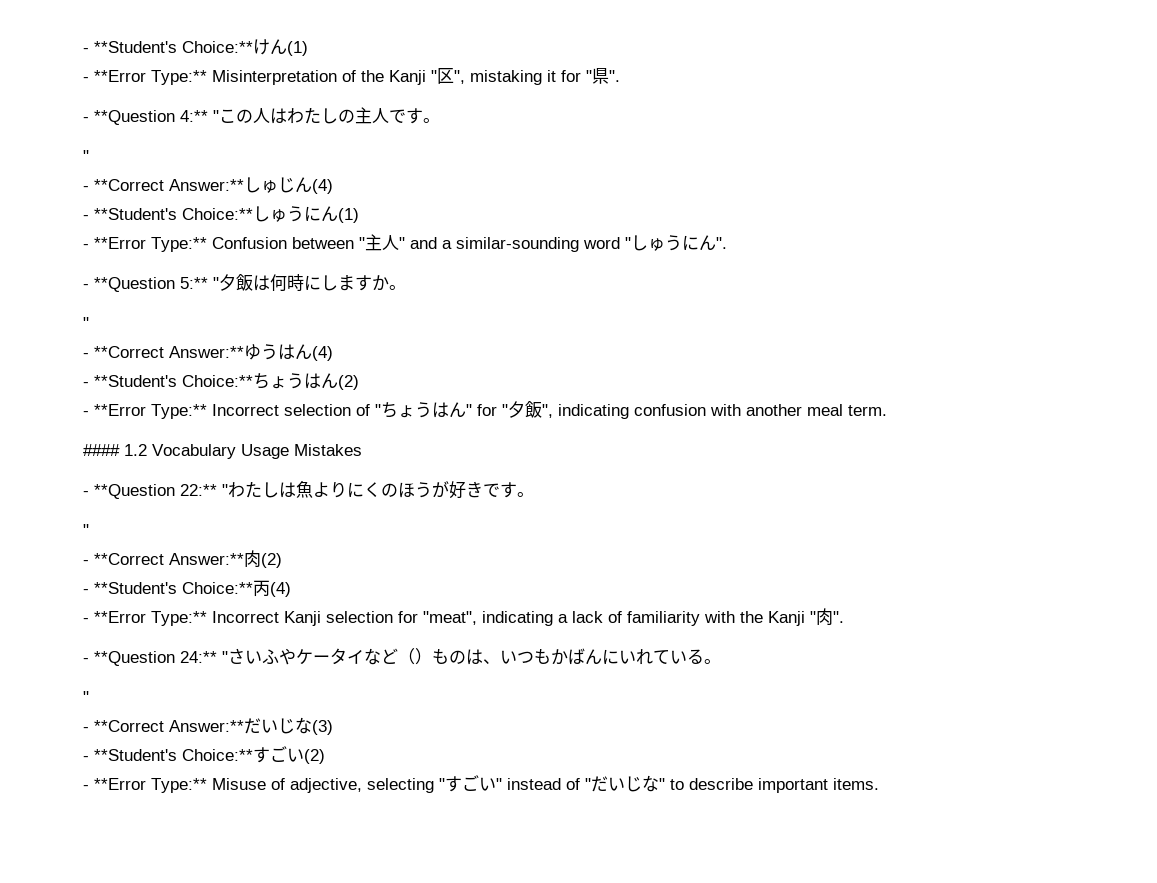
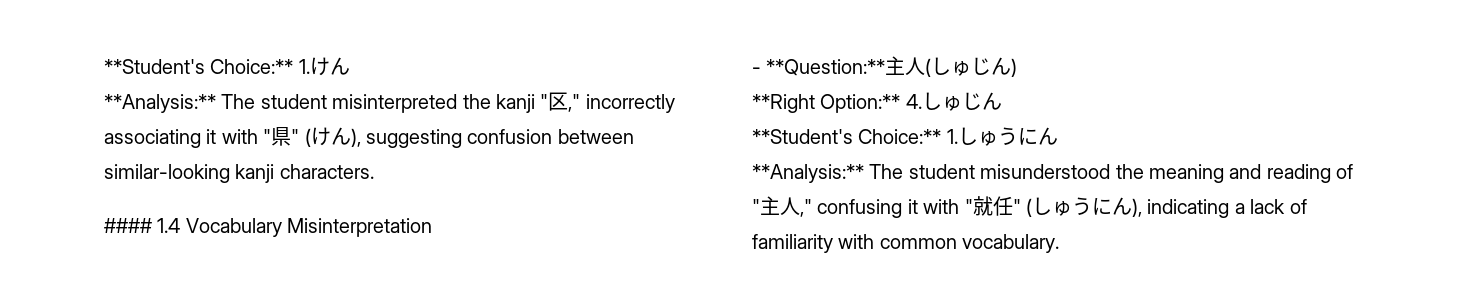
[83,39,308,56] [83,68,620,85] [83,107,440,125] [83,150,89,162] [83,177,333,194] [83,206,359,223] [83,234,727,252] [83,274,406,292] [83,317,89,329] [83,344,333,361] [83,373,359,390] [83,401,887,419] [83,444,362,459] [83,481,534,499] [83,524,89,536] [83,550,282,568] [83,580,291,597] [83,611,477,626] - **Student's Choice:**けん(1) // - **Error Type:** Misinterpretation of the Kanji "区", mistaking it for "県". // - **Question 4:** "この人はわたしの主人です。 // " // - **Correct Answer:**しゅじん(4) // - **Student's Choice:**しゅうにん(1) // - **Error Type:** Confusion between "主人" and a similar-sounding word "しゅうにん". // - **Question 5:** "夕飯は何時にしますか。 // " // - **Correct Answer:**ゆうはん(4) // - **Student's Choice:**ちょうはん(2) // - **Error Type:** Incorrect selection of "ちょうはん" for "夕飯", indicating confusion with another meal term. // #### 1.2 Vocabulary Usage Mistakes // - **Question 22:** "わたしは魚よりにくのほうが好きです。 // " // - **Correct Answer:**肉(2) // - **Student's Choice:**丙(4) // - **Error Type:** Incorrect Kanji selection for "meat", -> [104,57,350,76] [104,92,675,113] [104,127,634,148] [104,164,374,183] [104,218,433,237] [752,56,1018,77] [752,92,1002,113] [752,127,1058,146] [752,164,1354,183] [752,196,1142,218] **Student's Choice:** 1.けん // **Analysis:** The student misinterpreted the kanji "区," incorrectly associating it with "県" (けん), suggesting confusion between similar-looking kanji characters. // #### 1.4 Vocabulary Misinterpretation // - **Question:**主人(しゅじん) // **Right Option:** 4.しゅじん // **Student's Choice:** 1.しゅうにん // **Analysis:** The student misunderstood the meaning and reading of "主人," confusing it with "就任" (しゅうにん),
[740,608,844,626] [83,648,721,666] [83,691,89,703] [83,717,333,735] [83,746,325,764] [83,775,879,793] the Kanji "肉". // - **Question 24:** "さいふやケータイなど（）ものは、いつもかばんにいれている。 // " // - **Correct Answer:**だいじな(3) // - **Student's Choice:**すごい(2) // - **Error Type:** Misuse of adjective, selecting "すごい" instead of "だいじな" to describe important items. -> [879,234,1060,253] common vocabulary.

